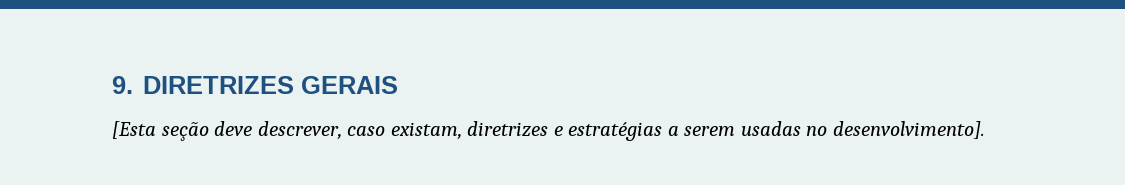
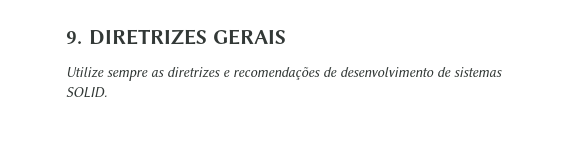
[112,121,985,141] [Esta seção deve descrever, caso existam, diretrizes e estratégias a serem usadas no desenvolvimento]. -> [66,66,502,81] [66,87,107,98] Utilize sempre as diretrizes e recomendações de desenvolvimento de sistemas SOLID.

